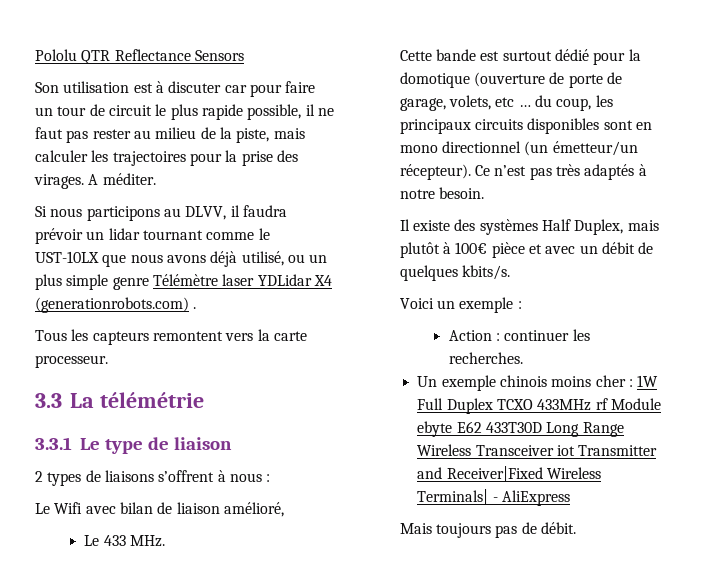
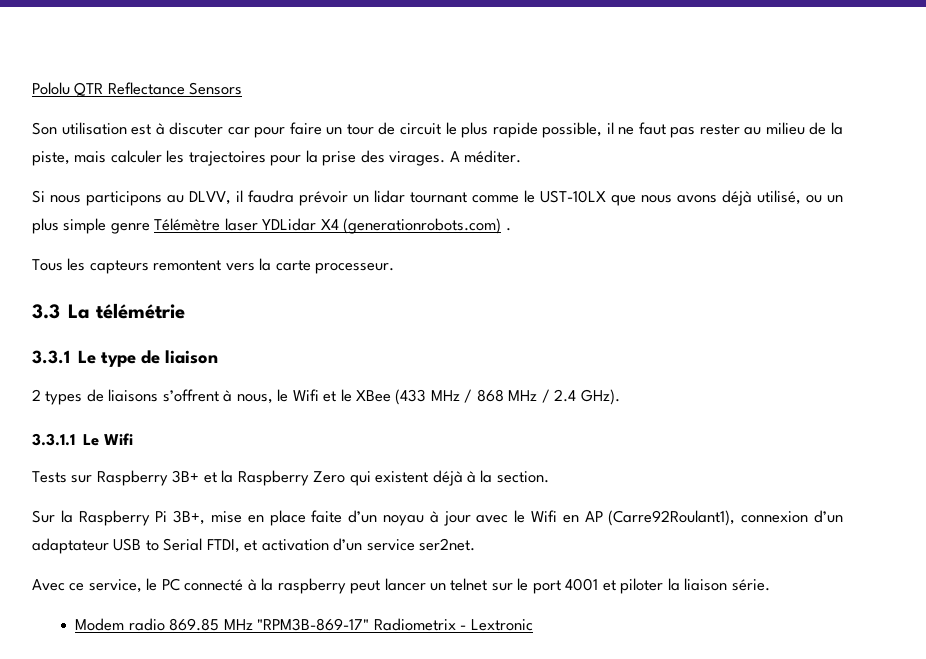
[229,473,271,482] [35,502,284,517] [84,535,165,547] [399,49,641,65] [399,72,622,88] [399,95,613,111] [399,118,652,134] [399,141,638,156] [399,164,647,180] [399,187,484,199] [399,219,659,235] [399,242,654,258] [399,265,510,281] [399,297,522,313] [448,329,590,341] [448,352,523,364] [417,375,659,391] [417,398,661,414] [417,421,624,437] [417,444,658,456] [417,466,601,481] [417,489,570,506] [399,522,576,538] nous : // Le Wifi avec bilan de liaison amélioré, // Le 433 MHz. // Cette bande est surtout dédié pour la domotique (ouverture de porte de garage, volets, etc … du coup, les principaux circuits disponibles sont en mono directionnel (un émetteur/un récepteur). Ce n’est pas très adaptés à notre besoin. // Il existe des systèmes Half Duplex, mais plutôt à 100€ pièce et avec un débit de quelques kbits/s. // Voici un exemple : // Action : continuer les recherches. // Un exemple chinois moins cher : 1W Full Duplex TCXO 433MHz rf Module ebyte E62 433T30D Long Range Wireless Transceiver iot Transmitter and Receiver|Fixed Wireless Terminals| - AliExpress // Mais toujours pas de débit. -> [236,389,620,405] [32,433,133,446] [32,470,549,486] [32,510,843,526] [32,538,476,554] [32,578,770,594] [75,618,533,631] nous, le Wifi et le XBee (433 MHz / 868 MHz / 2.4 GHz). // 3.3.1.1 Le Wifi // Tests sur Raspberry 3B+ et la Raspberry Zero qui existent déjà à la section. // Sur la Raspberry Pi 3B+, mise en place faite d’un noyau à jour avec le Wifi en AP (Carre92Roulant1), connexion d’un adaptateur USB to Serial FTDI, et activation d’un service ser2net. // Avec ce service, le PC connecté à la raspberry peut lancer un telnet sur le port 4001 et piloter la liaison série. // Modem radio 869.85 MHz "RPM3B-869-17" Radiometrix - Lextronic

